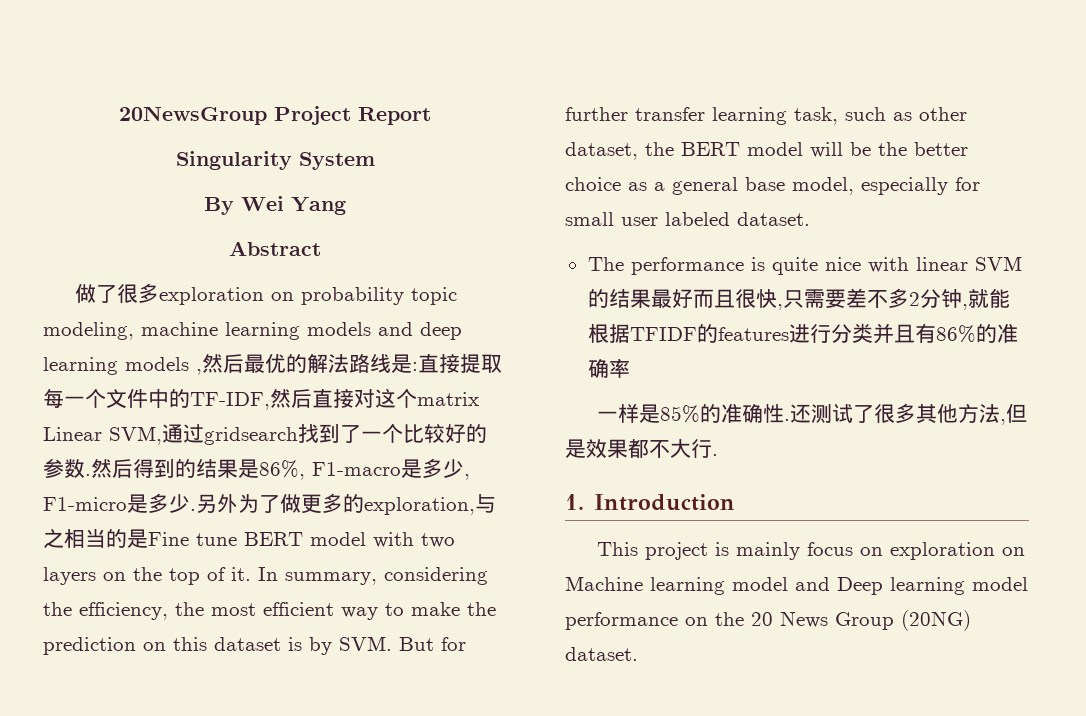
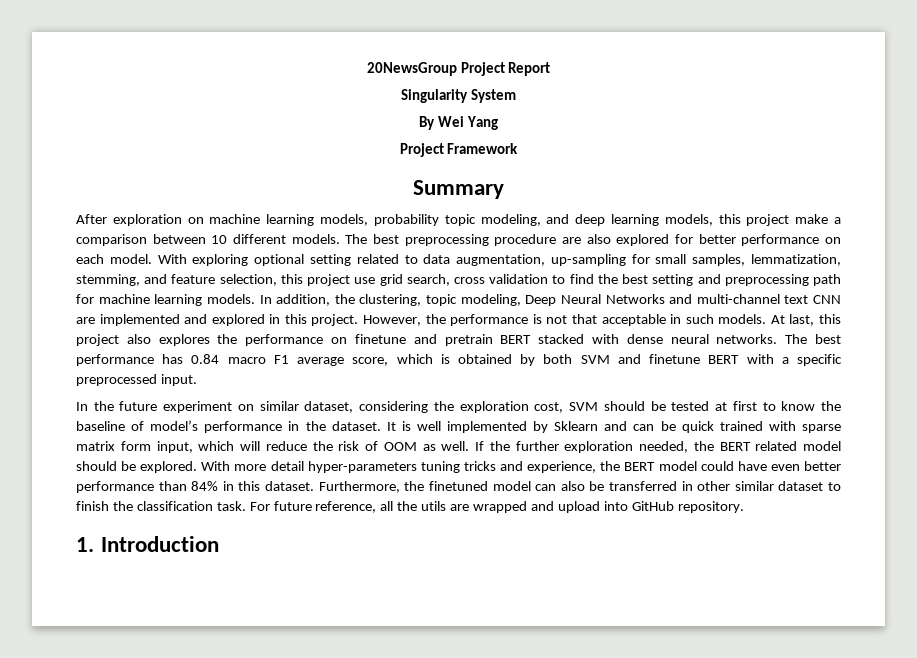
[229,241,321,256] [75,283,458,305] [43,322,462,340] [43,353,502,375] [43,388,479,410] [43,424,487,445] [43,458,470,480] [43,493,496,515] [43,528,455,548] [43,567,488,585] [43,602,496,620] [43,636,466,655] [565,107,967,125] [565,142,968,160] [565,177,980,195] [565,212,810,226] [587,256,1022,275] [587,288,1010,310] [587,323,1018,344] [587,358,630,378] [597,403,1028,425] [565,439,718,458] [565,494,736,511] [597,542,1026,560] [565,576,1028,595] [565,610,971,631] [565,647,638,661] Abstract // 做了很多exploration on probability topic modeling, machine learning models and deep learning models ,然后最优的解法路线是:直接提取每一个文件中的TF-IDF,然后直接对这个matrix Linear SVM,通过gridsearch找到了一个比较好的参数.然后得到的结果是86%, F1-macro是多少, F1-micro是多少.另外为了做更多的exploration,与之相当的是Fine tune BERT model with two layers on the top of it. In summary, considering the efficiency, the most efficient way to make the prediction on this dataset is by SVM. But for further transfer learning task, such as other dataset, the BERT model will be the better choice as a general base model, especially for small user labeled dataset. // The performance is quite nice with linear SVM的结果最好而且很快,只需要差不多2分钟,就能根据TFIDF的features进行分类并且有86%的准确率 // 一样是85%的准确性.还测试了很多其他方法,但是效果都不大行. // 1. Introduction // This project is mainly focus on exploration on Machine learning model and Deep learning model performance on the 20 News Group (20NG) dataset. -> [399,143,519,157] [413,180,504,199] [76,214,841,226] [76,234,841,246] [76,254,842,266] [76,274,841,286] [76,294,841,306] [76,314,841,326] [76,334,841,346] [76,354,842,366] [76,374,197,386] [76,401,841,413] [76,420,841,433] [76,441,841,453] [76,461,842,473] [76,481,841,493] [76,501,744,513] [76,536,220,552] Project Framework // Summary // After exploration on machine learning models, probability topic modeling, and deep learning models, this project make a comparison between 10 different models. The best preprocessing procedure are also explored for better performance on each model. With exploring optional setting related to data augmentation, up-sampling for small samples, lemmatization, stemming, and feature selection, this project use grid search, cross validation to find the best setting and preprocessing path for machine learning models. In addition, the clustering, topic modeling, Deep Neural Networks and multi-channel text CNN are implemented and explored in this project. However, the performance is not that acceptable in such models. At last, this project also explores the performance on finetune and pretrain BERT stacked with dense neural networks. The best performance has 0.84 macro F1 average score, which is obtained by both SVM and finetune BERT with a specific preprocessed input. // In the future experiment on similar dataset, considering the exploration cost, SVM should be tested at first to know the baseline of model’s performance in the dataset. It is well implemented by Sklearn and can be quick trained with sparse matrix form input, which will reduce the risk of OOM as well. If the further exploration needed, the BERT related model should be explored. With more detail hyper-parameters tuning tricks and experience, the BERT model could have even better performance than 84% in this dataset. Furthermore, the finetuned model can also be transferred in other similar dataset to finish the classification task. For future reference, all the utils are wrapped and upload into GitHub repository. // 1. Introduction

